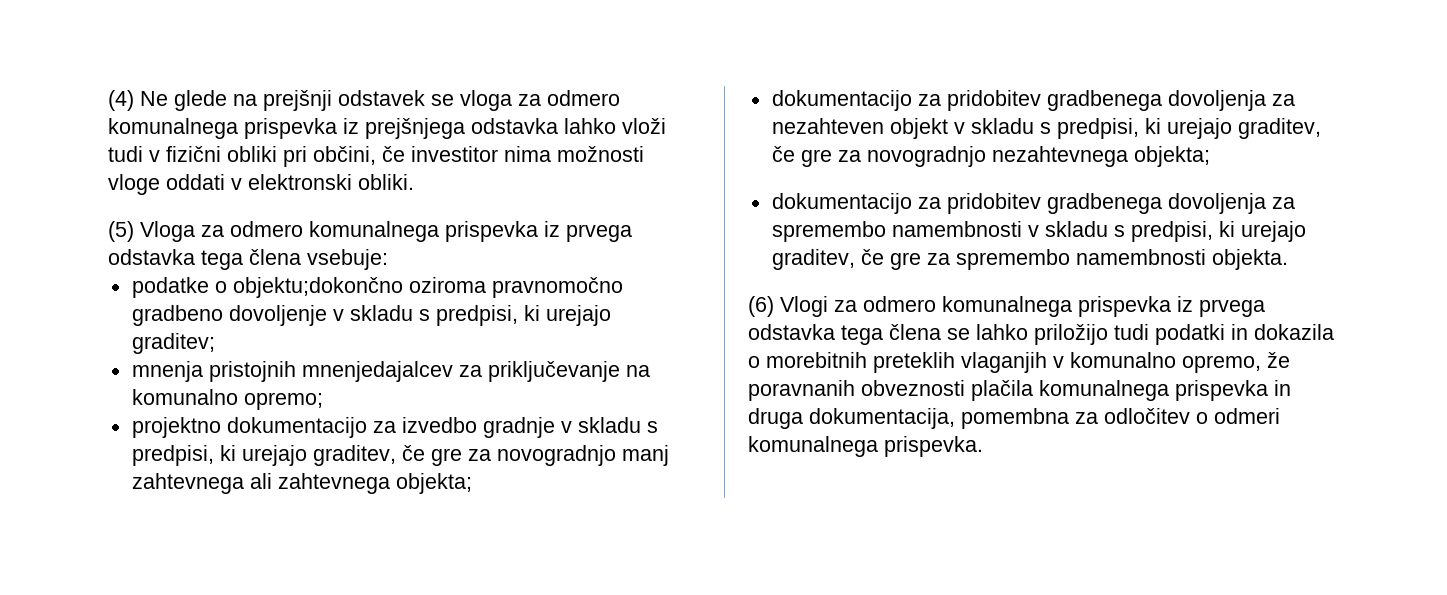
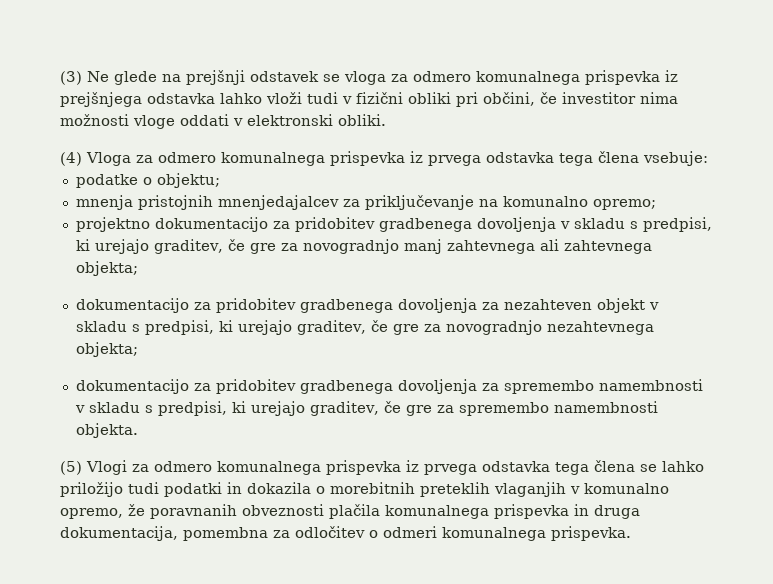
[108,90,134,111] (4) -> [60,71,82,85] (3)
[108,221,134,242] (5) -> [60,152,82,166] (4)
[232,277,623,298] [131,305,611,326] [131,333,215,354] objektu;dokončno oziroma pravnomočno gradbeno dovoljenje v skladu s predpisi, ki urejajo graditev; -> [156,173,220,188] objektu;
[401,417,555,438] izvedbo gradnje -> [294,217,556,232] pridobitev gradbenega dovoljenja
[748,296,774,317] (6) -> [60,461,82,475] (5)

